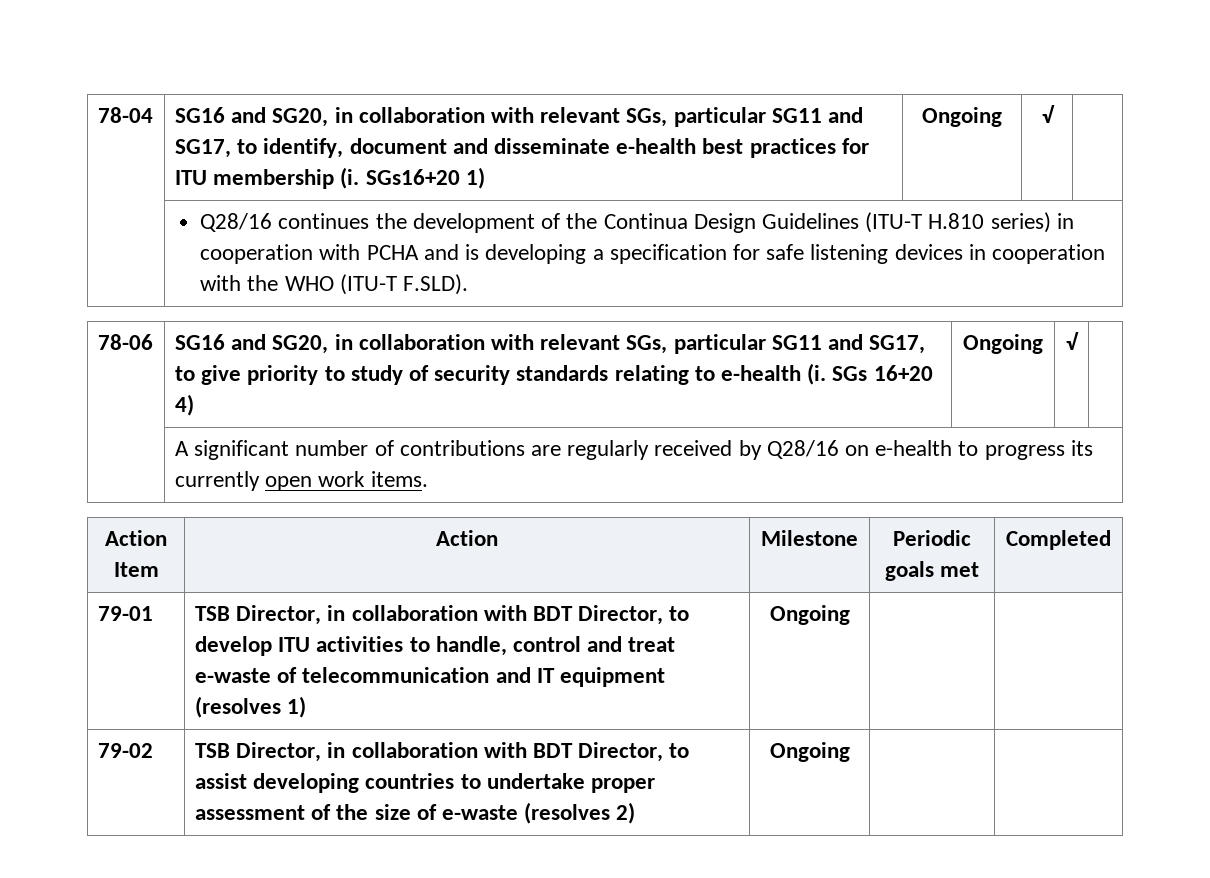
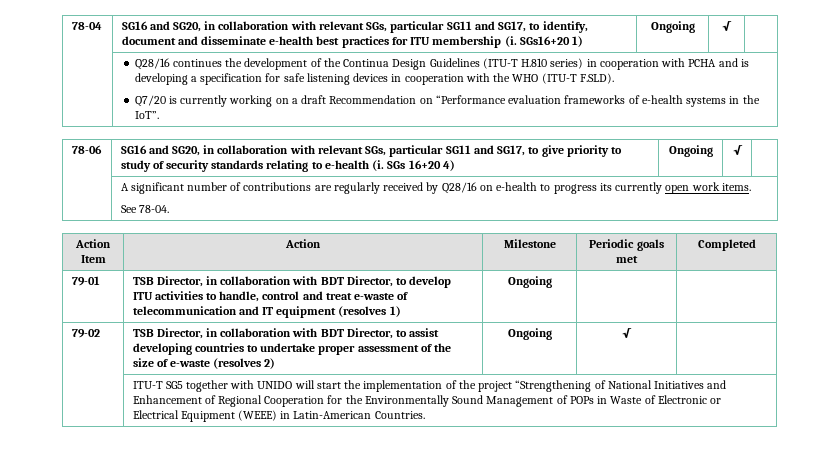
(469, 284) none -> [134,95,760,107] [134,111,159,119] // Q7/20 is currently working on a draft Recommendation on “Performance evaluation frameworks of e-health systems in the IoT”.
(428, 479) none -> [120,205,169,213] // See 78-04.
(850, 752) | -> [622,328,632,338] [132,380,727,392] [132,395,722,407] [132,410,425,422] √ | // | ITU-T SG5 together with UNIDO will start the implementation of the project “Strengthening of National Initiatives and Enhancement of Regional Cooperation for the Environmentally Sound Management of POPs in Waste of Electronic or Electrical Equipment (WEEE) in Latin-American Countries.

